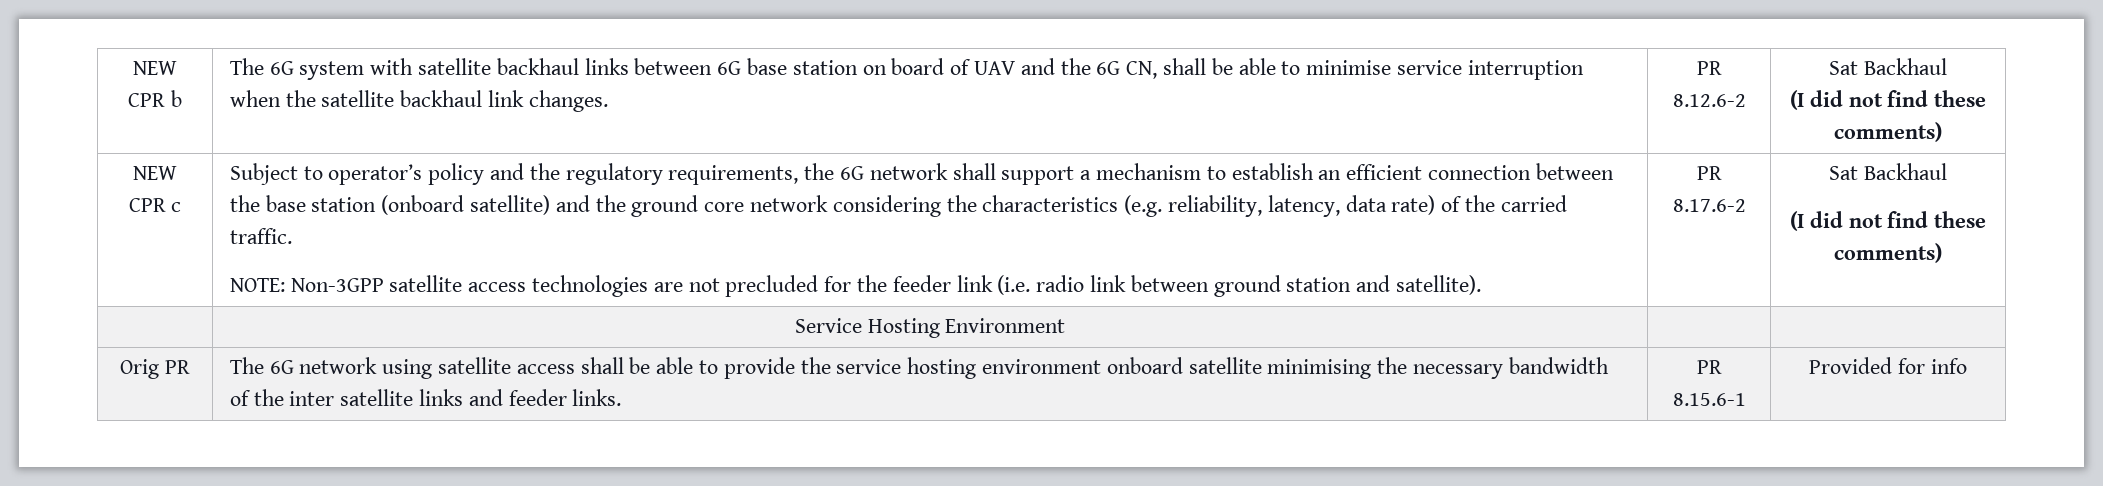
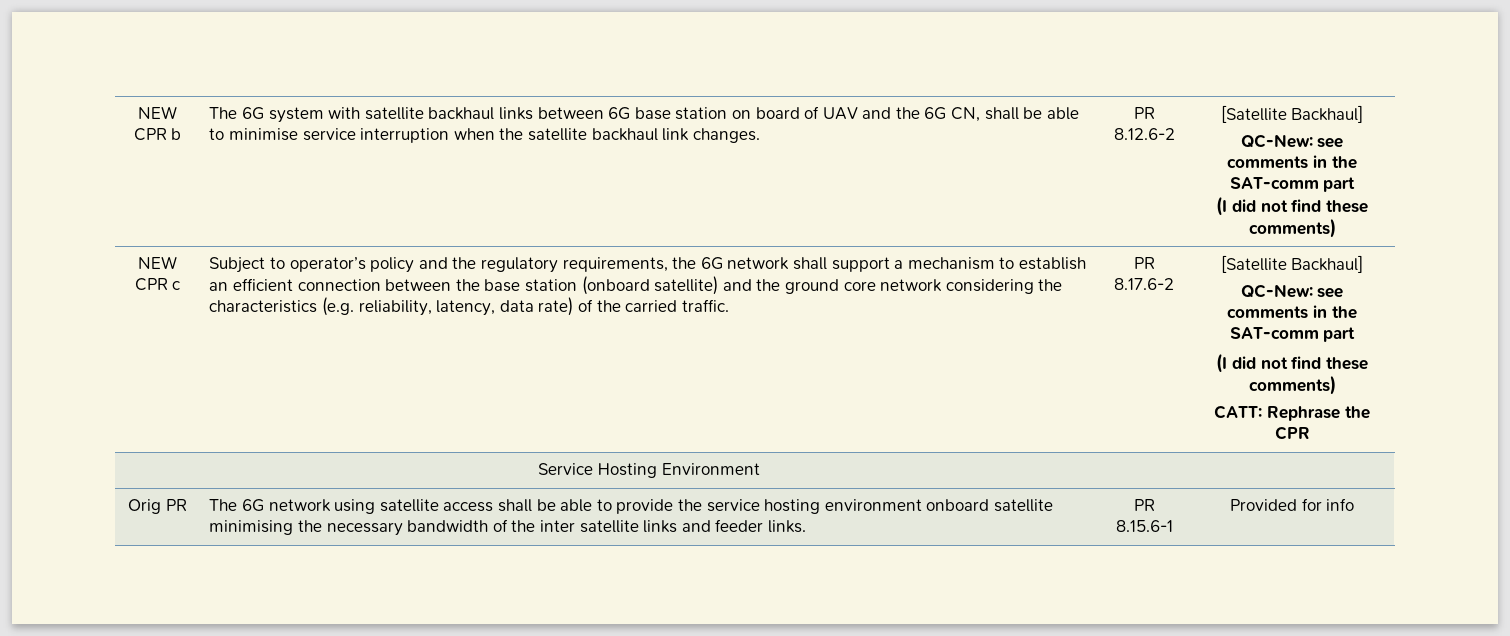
[1829,58,1947,75] Sat Backhaul -> [1220,105,1364,123] [1240,134,1344,148] [1227,155,1357,169] [1229,177,1356,192] [Satellite Backhaul] // QC-New: see comments in the SAT-comm part
[229,275,1482,297] [1696,166,1722,180] [1672,199,1746,212] [1829,163,1947,180] [1789,211,1987,231] [1834,243,1942,263] // NOTE: Non-3GPP satellite access technologies are not precluded for the feeder link (i.e. radio link between ground station and satellite). | PR 8.17.6-2 | Sat Backhaul // (I did not find these comments) -> [1133,257,1155,269] [1114,278,1174,290] [1220,255,1364,273] [1240,284,1344,298] [1227,305,1357,319] [1229,327,1356,342] [1216,353,1368,373] [1248,375,1336,395] [1214,405,1370,421] [1274,426,1310,440] | PR 8.17.6-2 | [Satellite Backhaul] // QC-New: see comments in the SAT-comm part // (I did not find these comments) // CATT: Rephrase the CPR

